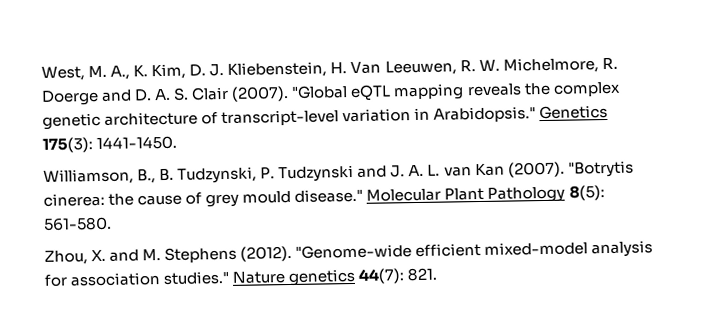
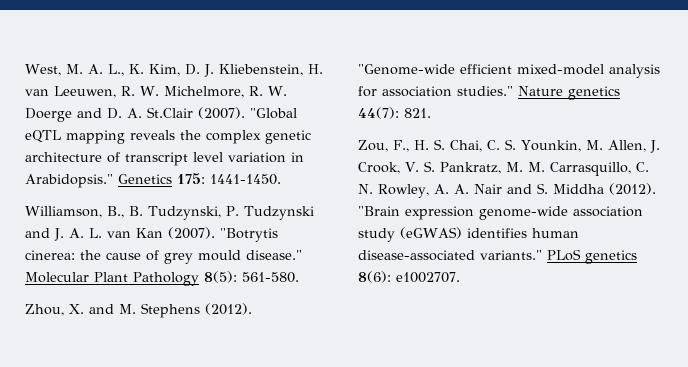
[110,65,131,80] A., -> [87,64,124,76] A. L.,
[350,61,382,75] Van -> [25,89,49,96] van
(618, 63) none -> [267,86,287,96] W.
[173,86,230,101] S. Clair -> [147,107,193,118] St.Clair
[221,109,340,127] transcript-level -> [125,152,223,166] transcript level
[42,137,93,153] 175(3): -> [177,173,205,184] 175:
(438, 274) none -> [358,139,660,153] [358,161,649,176] [358,183,656,198] [358,206,643,220] [358,227,579,242] [358,249,637,264] [358,271,460,283] // Zou, F., H. S. Chai, C. S. Younkin, M. Allen, J. Crook, V. S. Pankratz, M. M. Carrasquillo, C. N. Rowley, A. A. Nair and S. Middha (2012). "Brain expression genome-wide association study (eGWAS) identifies human disease-associated variants." PLoS genetics 8(6): e1002707.

